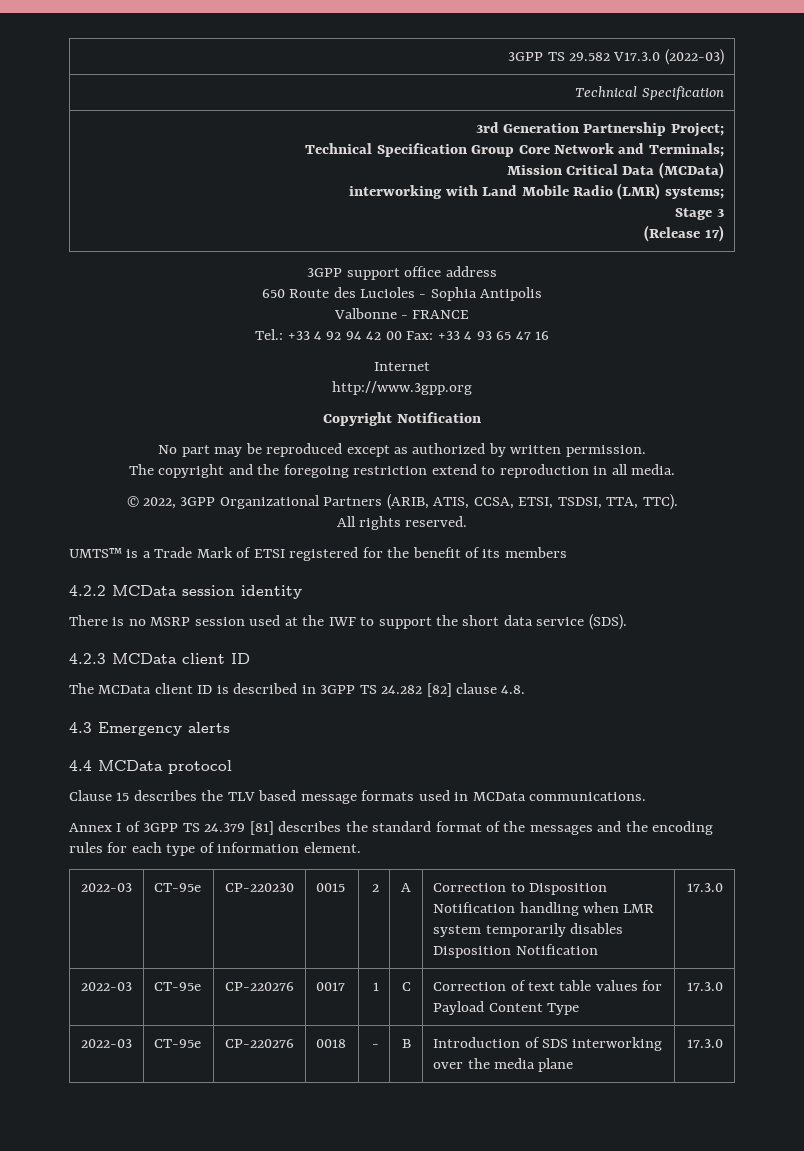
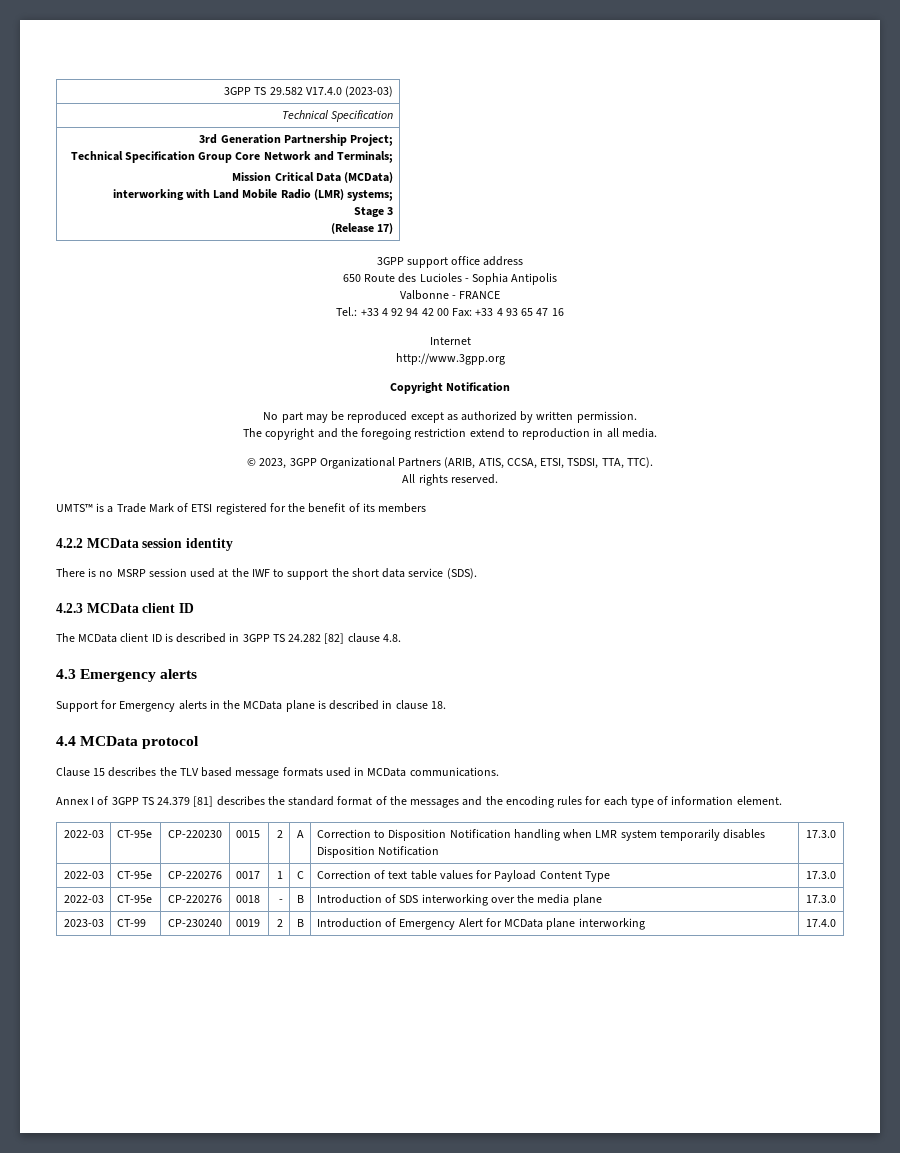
[613,49,724,65] V17.3.0 (2022-03) -> [305,86,394,97] V17.4.0 (2023-03)
[142,497,176,509] 2022, -> [259,458,287,469] 2023,
(230, 727) none -> [56,700,446,712] // Support for Emergency alerts in the MCData plane is described in clause 18.
(723, 1043) none -> [63,919,104,927] [116,919,146,927] [168,919,222,927] [235,919,260,927] [277,919,284,927] [296,919,304,927] [316,918,645,930] [806,919,836,927] // 2023-03 | CT-99 | CP-230240 | 0019 | 2 | B | Introduction of Emergency Alert for MCData plane interworking | 17.4.0

